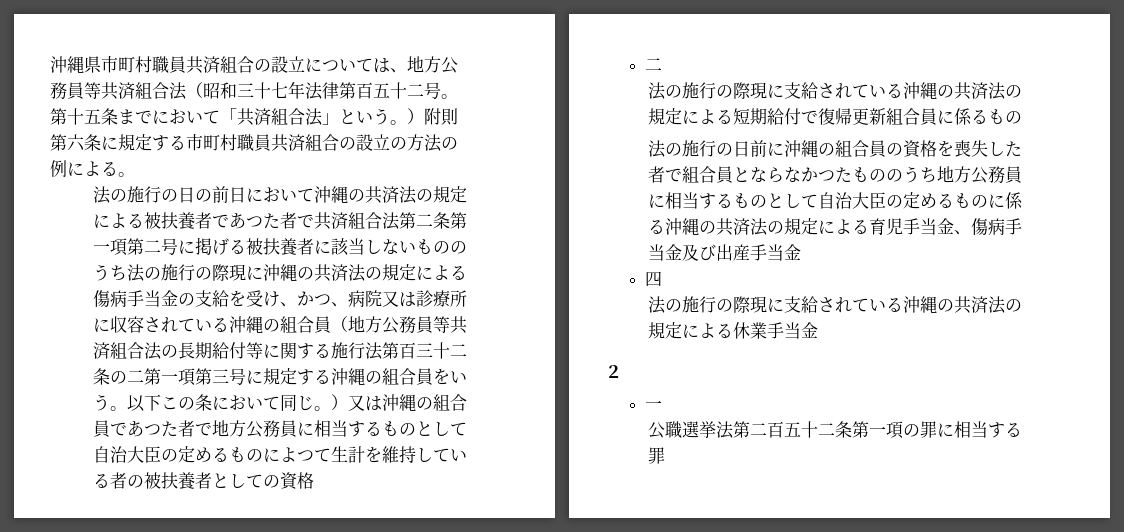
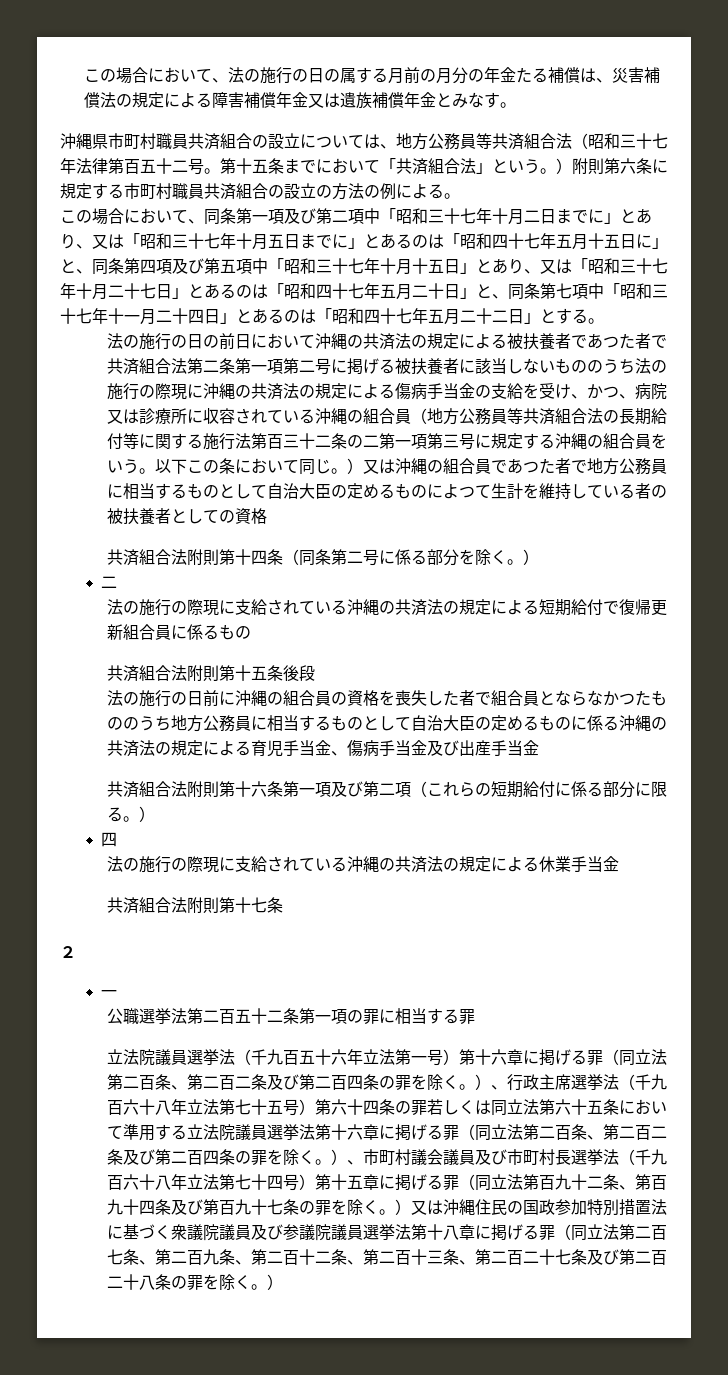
(50, 64) none -> [83,67,660,84] [83,92,516,109] この場合において、法の施行の日の属する月前の月分の年金たる補償は、災害補償法の規定による障害補償年金又は遺族補償年金とみなす。 //
(135, 174) none -> [60,208,652,225] [60,233,668,250] [60,258,668,275] [60,283,668,300] [60,308,604,325] // この場合において、同条第一項及び第二項中「昭和三十七年十月二日までに」とあり、又は「昭和三十七年十月五日までに」とあるのは「昭和四十七年五月十五日に」と、同条第四項及び第五項中「昭和三十七年十月十五日」とあり、又は「昭和三十七年十月二十七日」とあるのは「昭和四十七年五月二十日」と、同条第七項中「昭和三十七年十一月二十四日」とあるのは「昭和四十七年五月二十二日」とする。
(314, 480) none -> [107,549,540,566] // 共済組合法附則第十四条（同条第二号に係る部分を除く。）
(1022, 117) none -> [107,665,316,682] // 共済組合法附則第十五条後段
(801, 252) none -> [107,781,668,798] [107,806,156,822] // 共済組合法附則第十六条第一項及び第二項（これらの短期給付に係る部分に限る。）
(818, 330) none -> [107,897,284,914] // 共済組合法附則第十七条
(665, 455) none -> [107,1049,668,1066] [107,1074,668,1091] [107,1099,668,1116] [107,1124,668,1141] [107,1149,668,1165] [107,1174,668,1191] [107,1199,668,1216] [107,1224,668,1241] [107,1249,668,1265] [107,1274,284,1290] // 立法院議員選挙法（千九百五十六年立法第一号）第十六章に掲げる罪（同立法第二百条、第二百二条及び第二百四条の罪を除く。）、行政主席選挙法（千九百六十八年立法第七十五号）第六十四条の罪若しくは同立法第六十五条において準用する立法院議員選挙法第十六章に掲げる罪（同立法第二百条、第二百二条及び第二百四条の罪を除く。）、市町村議会議員及び市町村長選挙法（千九百六十八年立法第七十四号）第十五章に掲げる罪（同立法第百九十二条、第百九十四条及び第百九十七条の罪を除く。）又は沖縄住民の国政参加特別措置法に基づく衆議院議員及び参議院議員選挙法第十八章に掲げる罪（同立法第二百七条、第二百九条、第二百十二条、第二百十三条、第二百二十七条及び第二百二十八条の罪を除く。）

